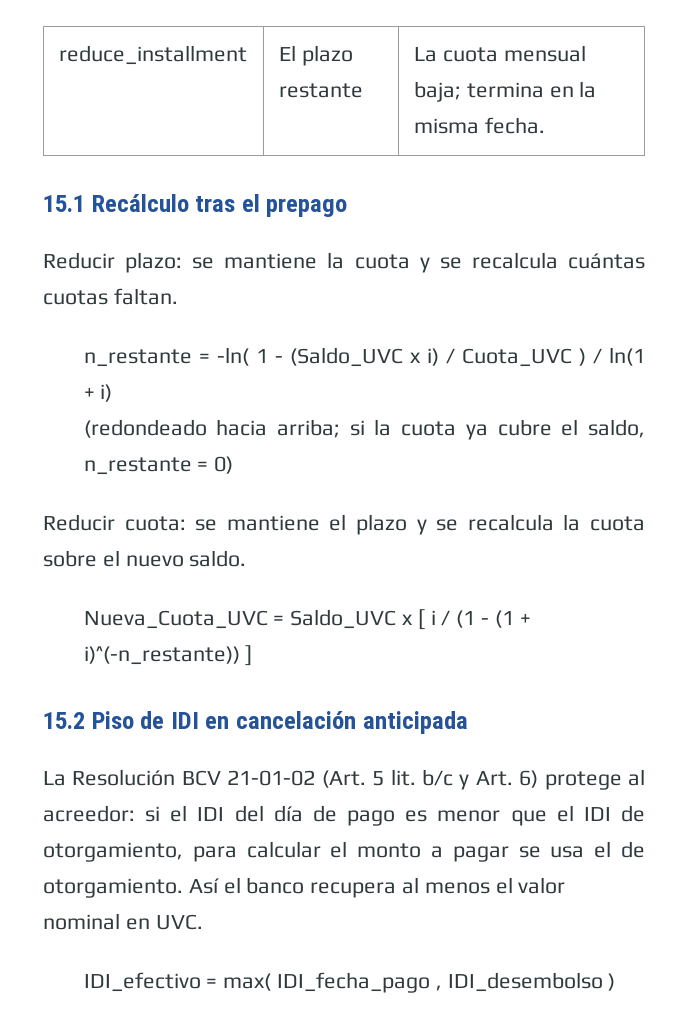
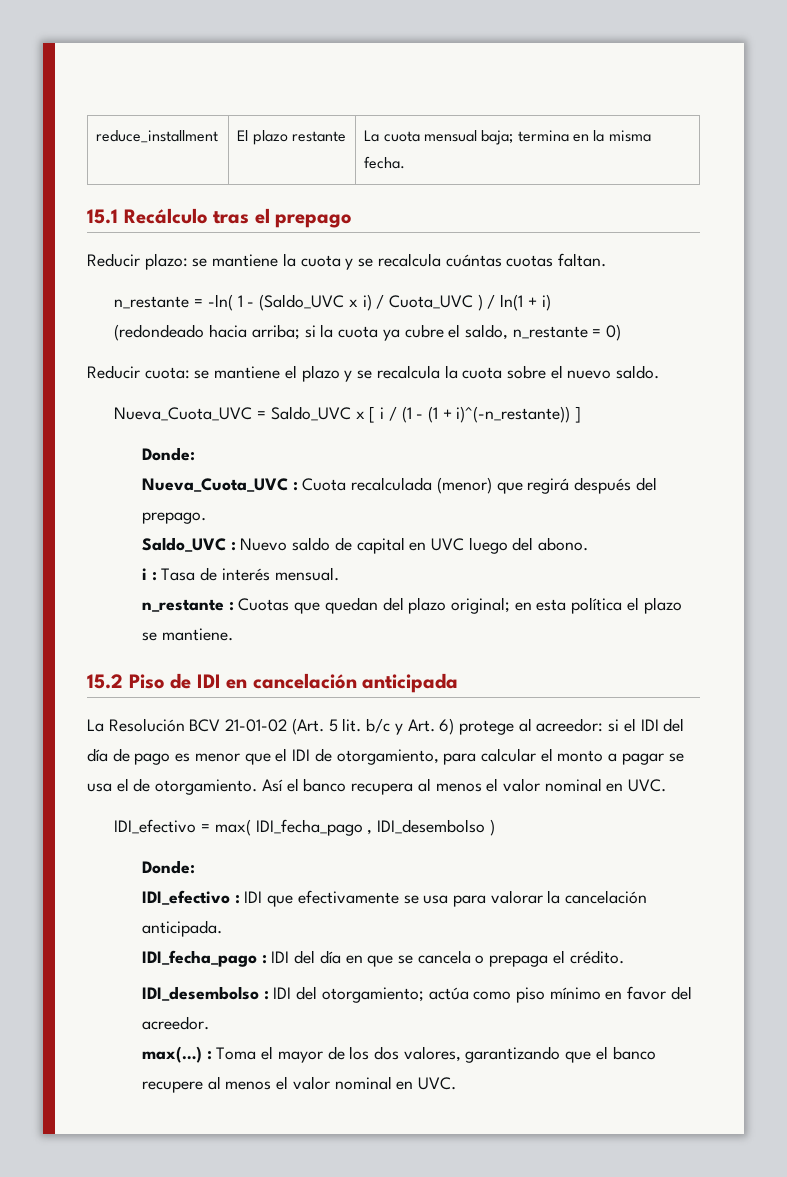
(253, 655) none -> [141,447,195,461] [141,477,657,494] [141,512,206,524] [141,537,589,554] [141,567,339,581] [141,597,682,614] [141,628,233,641] // Donde: // Nueva_Cuota_UVC : Cuota recalculada (menor) que regirá después del prepago. // Saldo_UVC : Nuevo saldo de capital en UVC luego del abono. // i : Tasa de interés mensual. // n_restante : Cuotas que quedan del plazo original; en esta política el plazo se mantiene.
(616, 982) none -> [141,860,195,874] [141,890,648,907] [141,920,222,937] [141,950,624,967] [141,986,692,1003] [141,1016,209,1030] [141,1046,656,1063] [141,1076,456,1093] // Donde: // IDI_efectivo : IDI que efectivamente se usa para valorar la cancelación anticipada. // IDI_fecha_pago : IDI del día en que se cancela o prepaga el crédito. // IDI_desembolso : IDI del otorgamiento; actúa como piso mínimo en favor del acreedor. // max(…) : Toma el mayor de los dos valores, garantizando que el banco recupere al menos el valor nominal en UVC.

